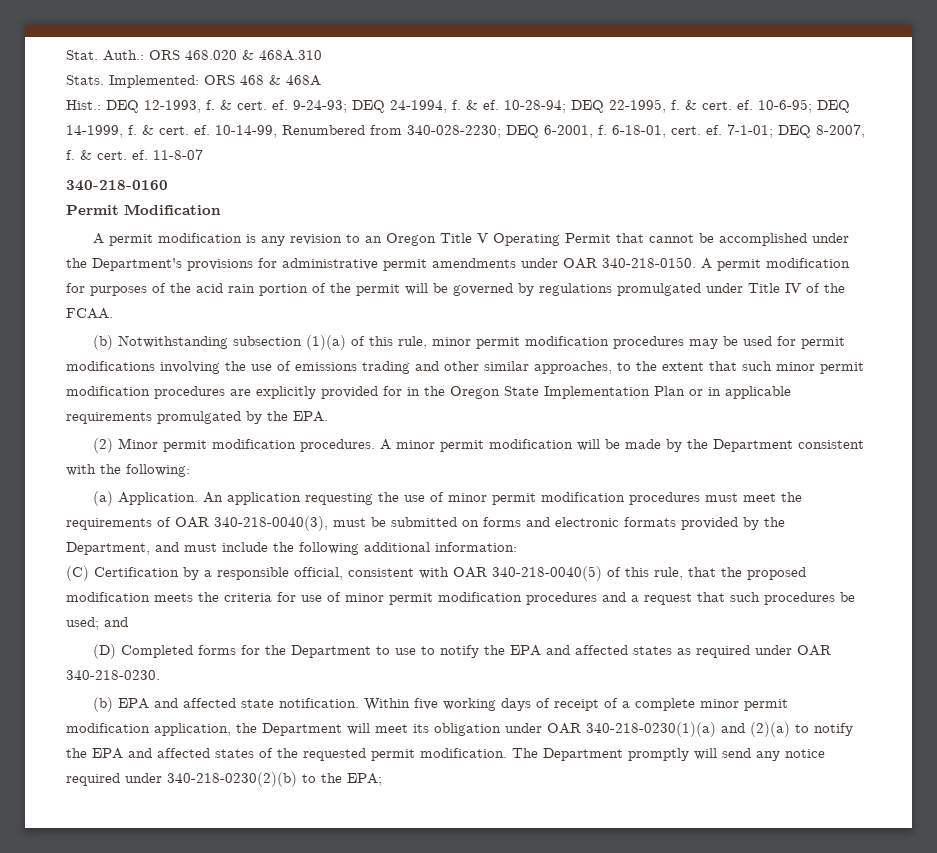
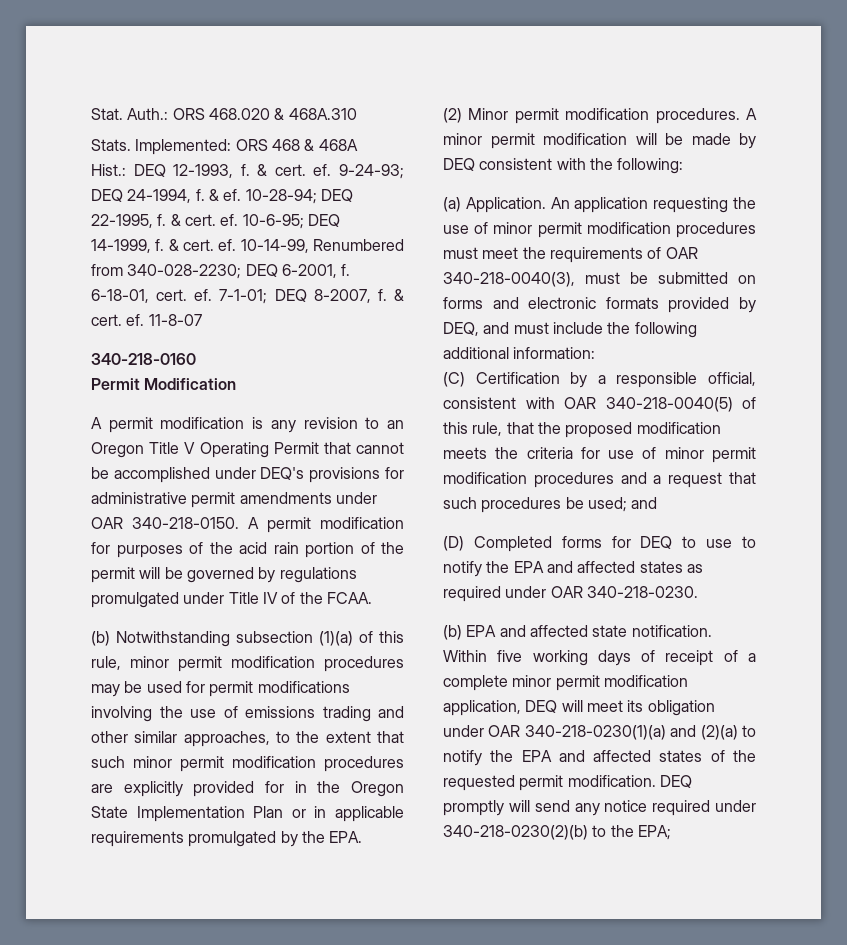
[66,258,182,271] the Department's -> [260,467,305,480] DEQ's
[687,439,794,452] the Department -> [443,158,475,171] DEQ
[764,517,785,527] [66,542,150,555] the Department, -> [443,322,479,336] DEQ,
[265,645,372,658] the Department -> [640,536,673,549] DEQ
[236,723,342,736] the Department -> [525,700,558,713] DEQ
[512,748,623,761] The Department -> [659,775,692,788] DEQ

